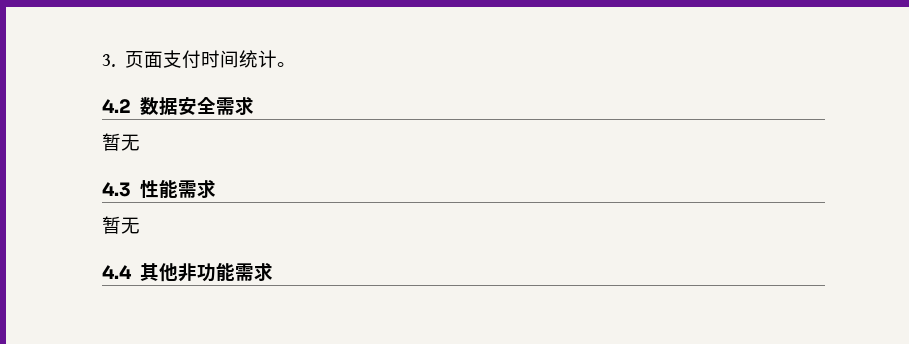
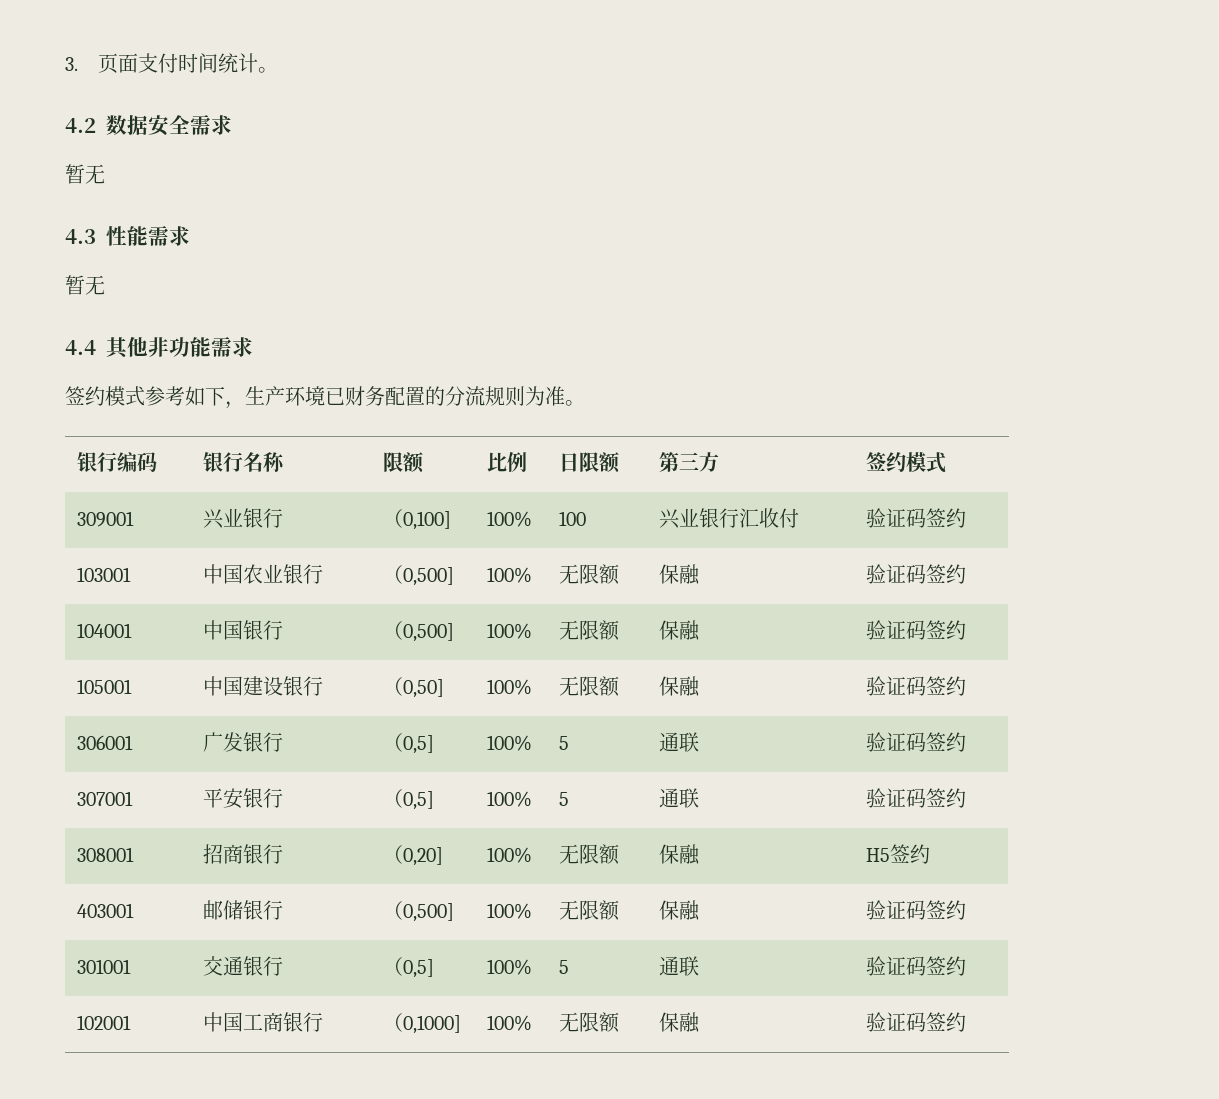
(274, 272) none -> [65,386,585,409] [77,452,158,472] [203,452,286,472] [383,452,425,473] [487,451,528,472] [559,452,621,473] [659,452,720,472] [866,452,947,473] [77,511,135,527] [203,508,284,529] [383,509,452,530] [487,511,533,527] [559,511,587,526] [659,508,800,529] [866,508,967,528] [77,567,132,582] [203,564,324,584] [383,565,455,586] [487,567,533,583] [559,564,621,585] [659,564,701,585] [866,564,967,584] [77,623,133,638] [203,620,284,640] [383,621,455,642] [487,623,533,639] [559,620,621,641] [659,620,701,641] [866,620,967,640] [77,679,133,694] [203,676,324,696] [383,677,445,698] [487,679,533,695] [559,676,621,697] [659,676,701,697] [866,676,967,696] [77,735,134,750] [203,732,284,752] [383,733,435,754] [487,735,533,751] [559,736,570,750] [659,732,700,752] [866,732,967,752] [77,791,134,806] [203,788,284,809] [383,789,435,810] [487,791,533,807] [559,792,570,806] [659,788,700,808] [866,788,967,808] [77,847,135,862] [203,844,284,864] [383,845,444,866] [487,847,533,863] [559,844,621,865] [659,844,701,865] [866,844,931,864] [77,903,135,918] [203,900,284,920] [383,901,455,922] [487,903,533,919] [559,900,621,921] [659,900,701,921] [866,900,967,920] [77,959,132,974] [203,956,284,976] [383,957,435,978] [487,959,533,975] [559,960,570,974] [659,956,700,976] [866,956,967,976] [77,1015,132,1030] [203,1012,324,1032] [383,1013,462,1034] [487,1015,533,1031] [559,1012,621,1033] [659,1012,701,1033] [866,1012,967,1032] // 签约模式参考如下，生产环境已财务配置的分流规则为准。 // 银行编码 | 银行名称 | 限额 | 比例 | 日限额 | 第三方 | 签约模式 // 309001 | 兴业银行 | （0,100] | 100% | 100 | 兴业银行汇收付 | 验证码签约 // 103001 | 中国农业银行 | （0,500] | 100% | 无限额 | 保融 | 验证码签约 // 104001 | 中国银行 | （0,500] | 100% | 无限额 | 保融 | 验证码签约 // 105001 | 中国建设银行 | （0,50] | 100% | 无限额 | 保融 | 验证码签约 // 306001 | 广发银行 | （0,5] | 100% | 5 | 通联 | 验证码签约 // 307001 | 平安银行 | （0,5] | 100% | 5 | 通联 | 验证码签约 // 308001 | 招商银行 | （0,20] | 100% | 无限额 | 保融 | H5签约 // 403001 | 邮储银行 | （0,500] | 100% | 无限额 | 保融 | 验证码签约 // 301001 | 交通银行 | （0,5] | 100% | 5 | 通联 | 验证码签约 // 102001 | 中国工商银行 | （0,1000] | 100% | 无限额 | 保融 | 验证码签约

